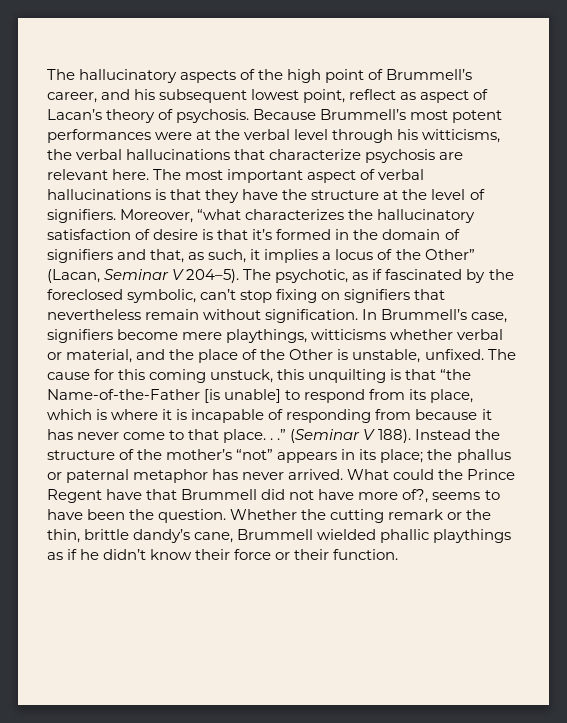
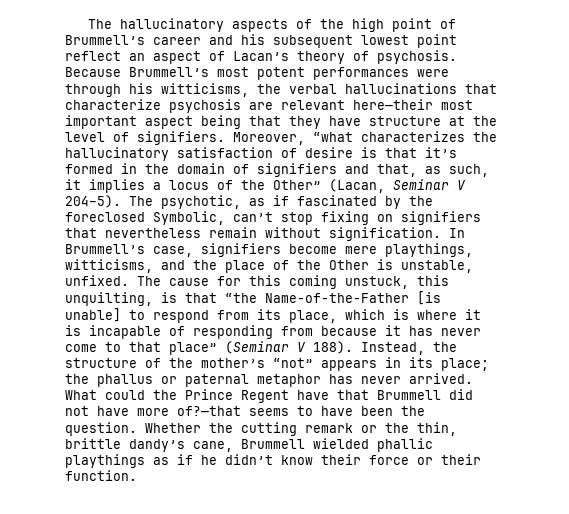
[47,92,97,103] career, -> [153,37,201,45] career
[303,89,417,103] point, reflect as -> [417,34,457,48] [65,51,145,61] point reflect an
[196,129,329,140] at the verbal level -> (449, 73) none
[112,169,182,180] here. The -> [353,99,433,110] here—their
[360,169,425,180] [47,189,167,200] of verbal hallucinations is -> [201,115,241,129] being
[282,189,308,200] the -> (361, 121) none
[127,289,197,303] symbolic, -> [153,211,225,225] Symbolic,
[311,329,504,340] [47,349,133,363] witticisms whether verbal or material, -> [65,259,153,273] witticisms,
[308,369,387,383] unquilting -> [65,292,153,306] unquilting,
[223,429,287,443] place. . .” -> [169,342,217,355] place”
[414,429,471,440] Instead -> [361,342,425,355] Instead,
[402,489,429,503] of?, -> [177,406,241,416] of?—that

